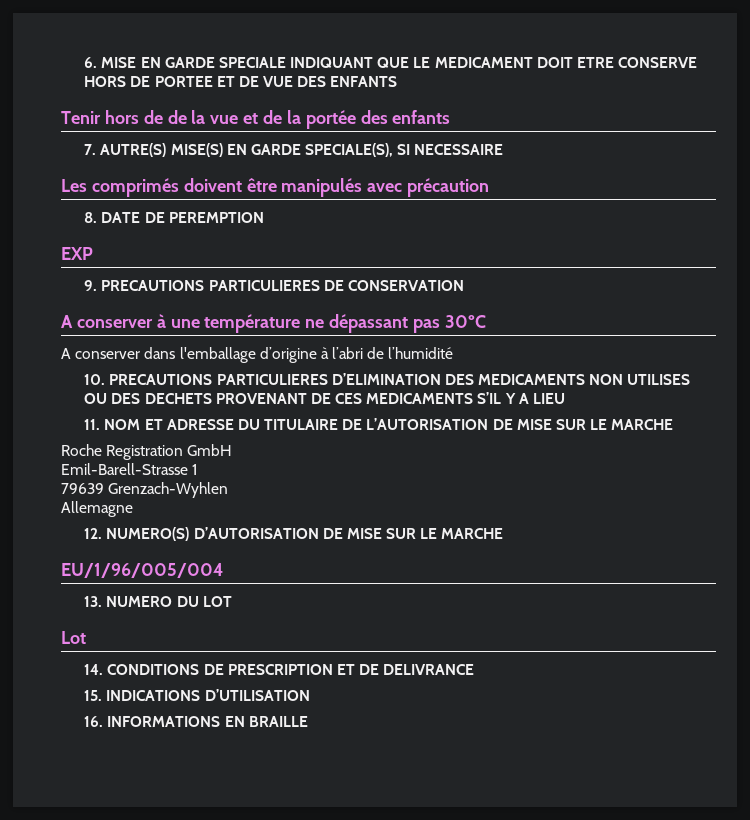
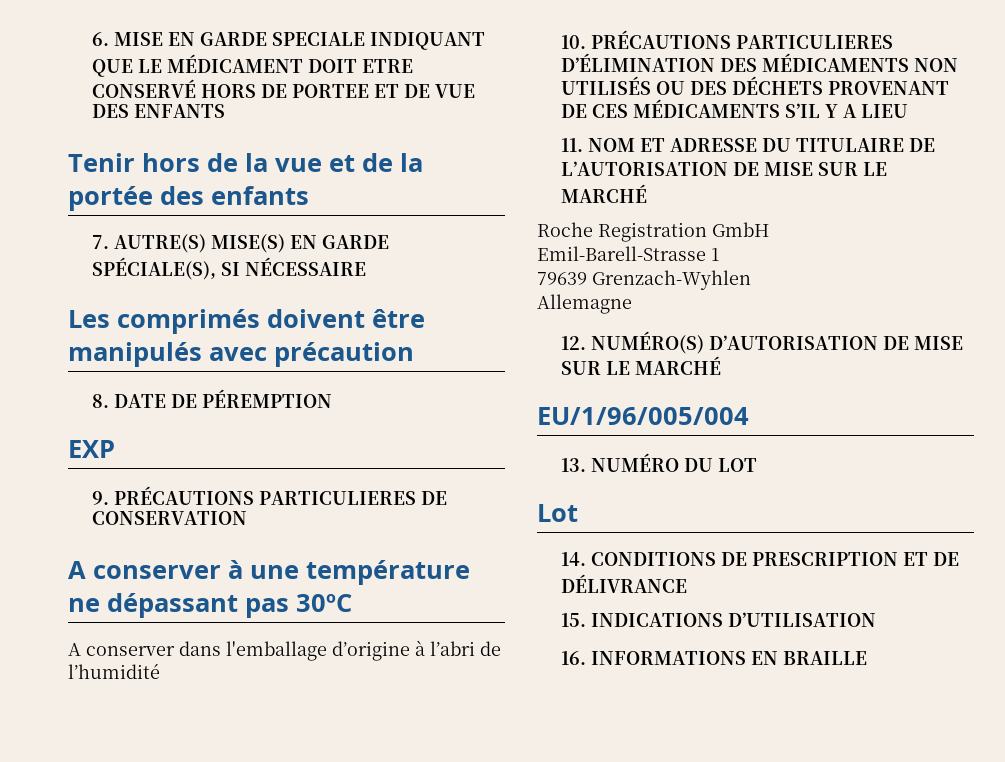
[434,57,533,68] MEDICAMENT -> [166,54,303,73] MÉDICAMENT
[618,57,698,68] CONSERVE -> [91,79,196,98] CONSERVÉ
[167,110,187,124] de -> (238, 162) none
[305,143,504,157] SPECIALE(S), SI NECESSAIRE -> [91,257,366,280] SPÉCIALE(S), SI NÉCESSAIRE
[168,212,264,223] PEREMPTION -> [201,389,332,408] PÉREMPTION
[101,280,205,291] PRECAUTIONS -> [113,486,254,505] PRÉCAUTIONS
[109,373,691,385] PRECAUTIONS PARTICULIERES D’ELIMINATION DES MEDICAMENTS NON UTILISES -> [590,30,893,49] [560,53,958,72] [560,76,651,95] PRÉCAUTIONS PARTICULIERES D’ÉLIMINATION DES MÉDICAMENTS NON UTILISÉS
[144,393,212,404] DECHETS -> [731,76,823,95] DÉCHETS
[366,393,474,404] MEDICAMENTS -> [632,99,780,118] MÉDICAMENTS
[611,419,674,430] MARCHE -> [560,184,647,203] MARCHÉ
[106,527,190,541] NUMERO(S) -> [590,331,704,354] NUMÉRO(S)
[441,528,504,539] MARCHE -> [634,356,721,375] MARCHÉ
[106,596,173,607] NUMERO -> [590,453,679,472] NUMÉRO
[383,664,475,675] DELIVRANCE -> [560,574,687,593] DÉLIVRANCE

